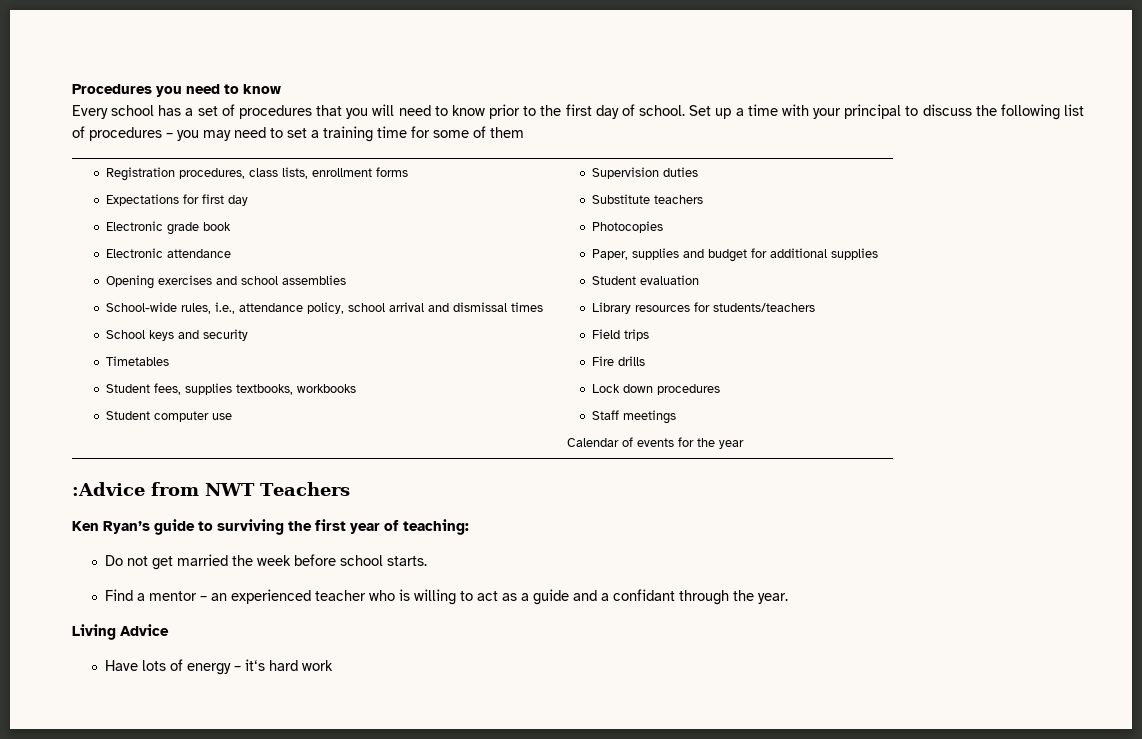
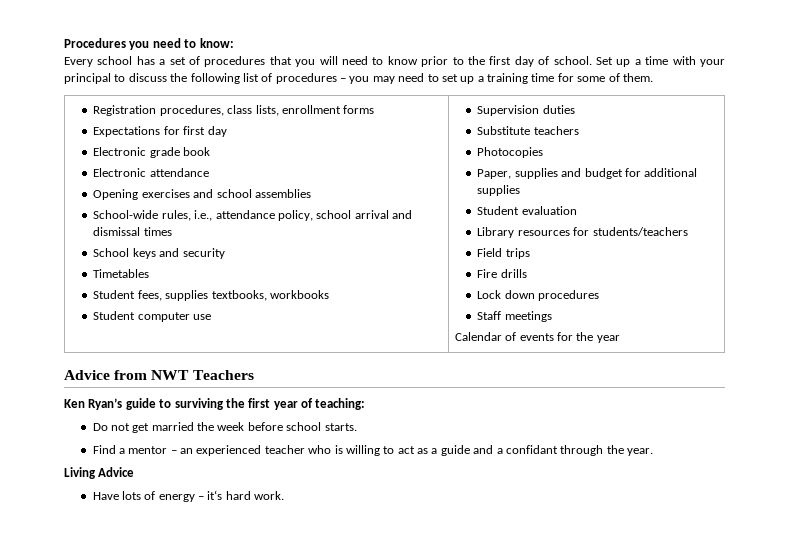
[243,84,281,94] know -> [199,38,234,48] know:
(307, 133) none -> [460,76,475,84] up
[490,127,524,138] them -> [622,73,653,82] them.
[72,482,145,496] :Advice -> [64,370,110,380] Advice
[302,660,334,671] work -> [254,491,285,500] work.

